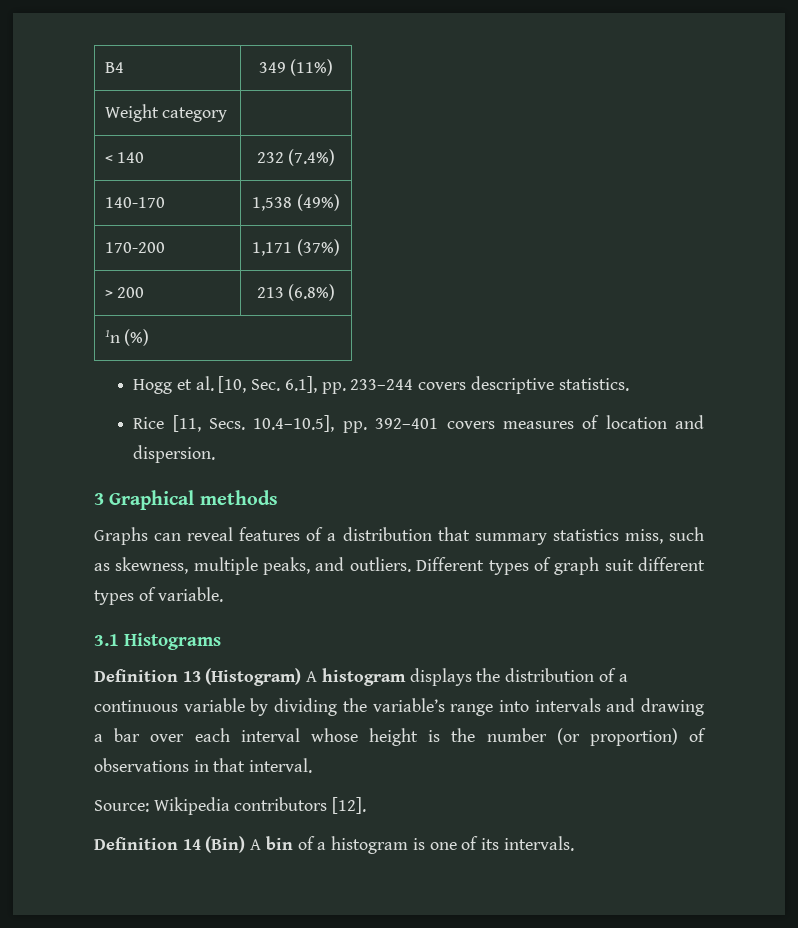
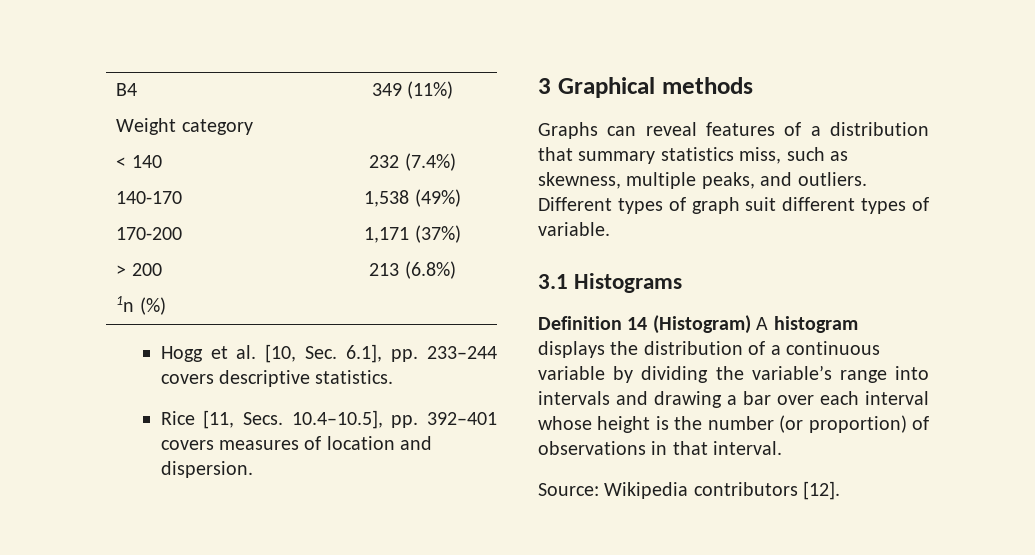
[182,671,201,682] 13 -> [627,317,648,330] 14
[94,836,574,854] // Definition 14 (Bin) A bin of a histogram is one of its intervals. -> (841, 490) none

